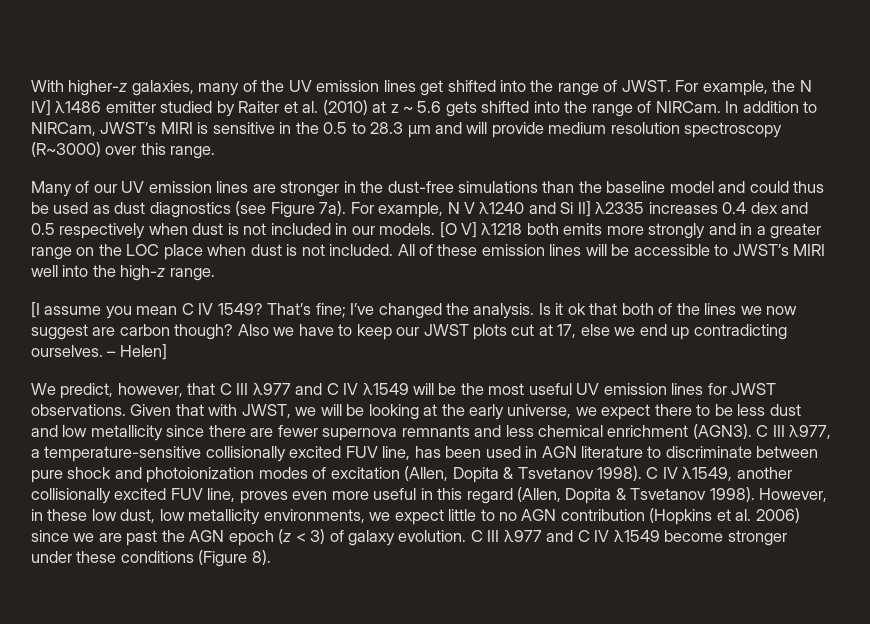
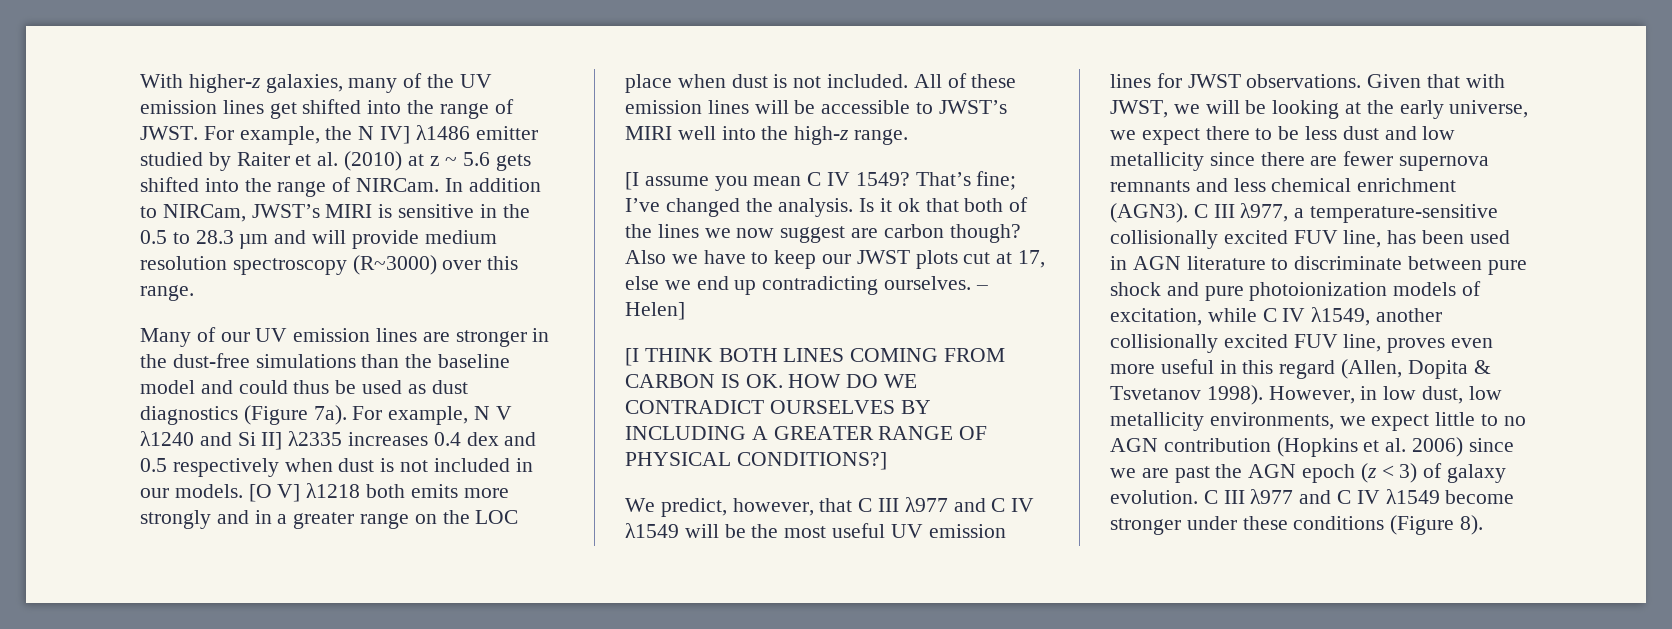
[235,201,315,218] (see Figure -> [243,405,308,425] (Figure
(167, 352) none -> [625,348,1006,366] [625,374,918,388] [625,400,931,414] [625,426,988,440] [625,452,887,470] // [I THINK BOTH LINES COMING FROM CARBON IS OK. HOW DO WE CONTRADICT OURSELVES BY INCLUDING A GREATER RANGE OF PHYSICAL CONDITIONS?]
[146,466,643,483] photoionization modes of excitation (Allen, Dopita & Tsvetanov 1998). -> [1204,281,1482,301] [1110,308,1257,326] pure photoionization models of excitation, while
[47,509,88,521] these -> (1378, 393) none

